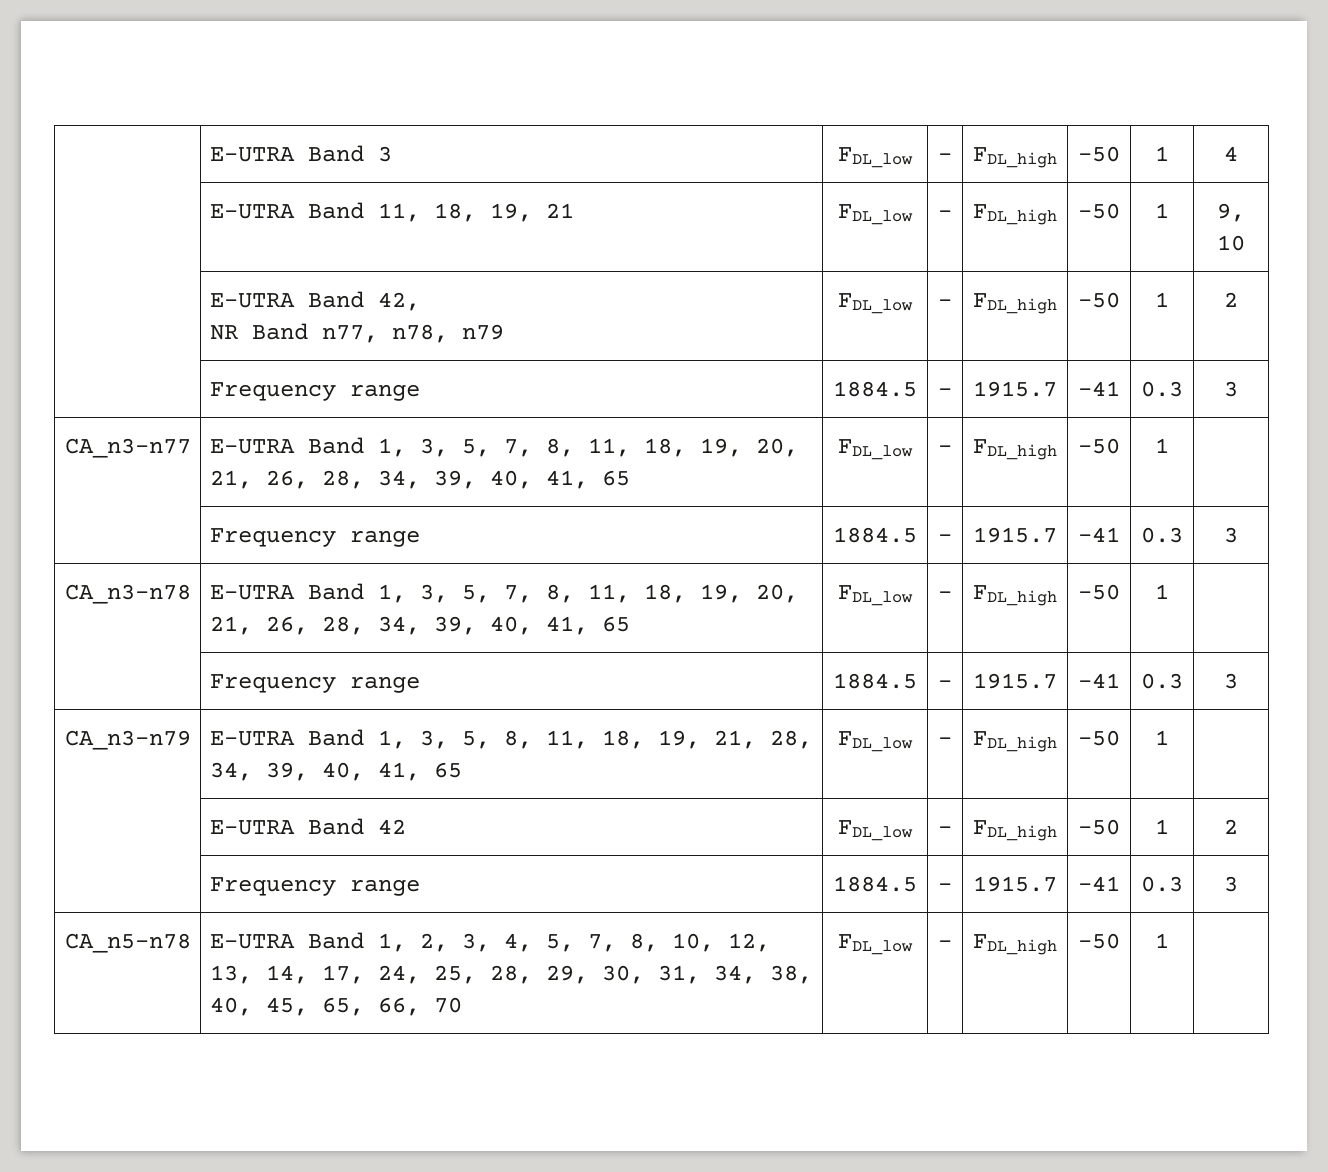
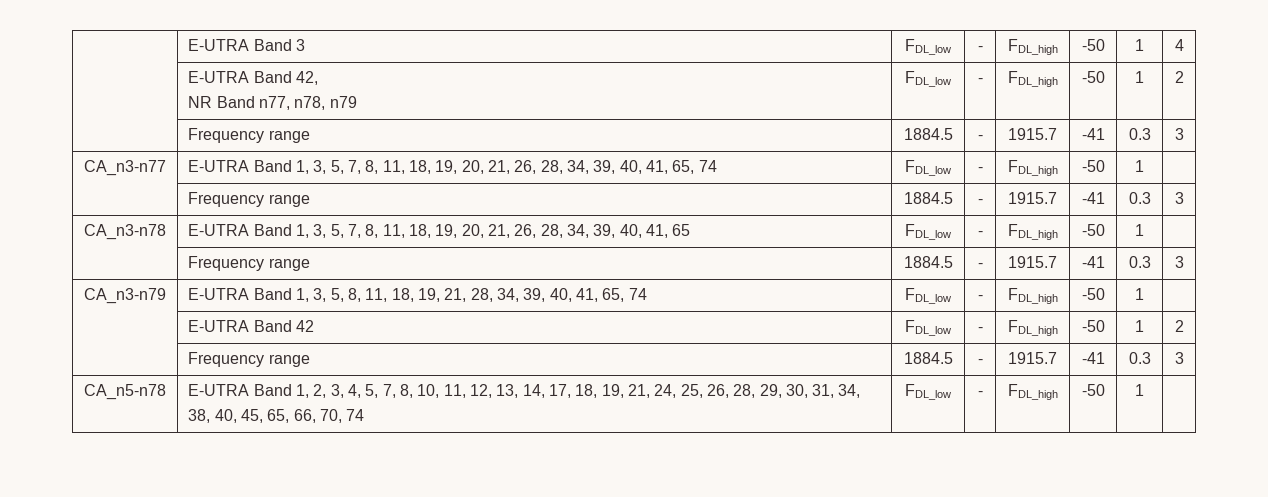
[209,202,574,222] [838,204,913,225] [938,210,952,218] [973,204,1057,225] [1078,203,1120,219] [1155,203,1169,218] [1217,203,1245,222] [1217,235,1245,251] // | E-UTRA Band 11, 18, 19, 21 | FDL_low | - | FDL_high | -50 | 1 | 9, 10 -> (1184, 45) none
[601,470,630,486] 65 -> [672,160,717,174] 65, 74
[433,762,462,778] 65 -> [602,288,647,302] 65, 74
(714, 942) none -> [443,384,466,398] 11,
(364, 974) none -> [575,384,650,398] 18, 19, 21,
(476, 974) none -> [706,384,729,398] 26,
[433,997,462,1013] 70 -> [320,409,365,423] 70, 74

